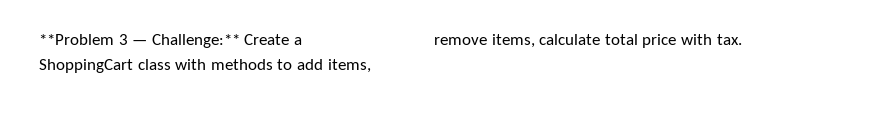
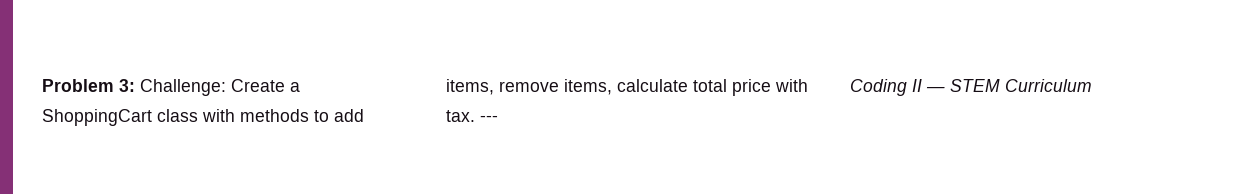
[39,34,240,48] **Problem 3 — Challenge:** -> [42,79,226,96] Problem 3: Challenge:
(742, 39) none -> [480,115,498,122] [850,79,1092,96] --- // Coding II — STEM Curriculum

